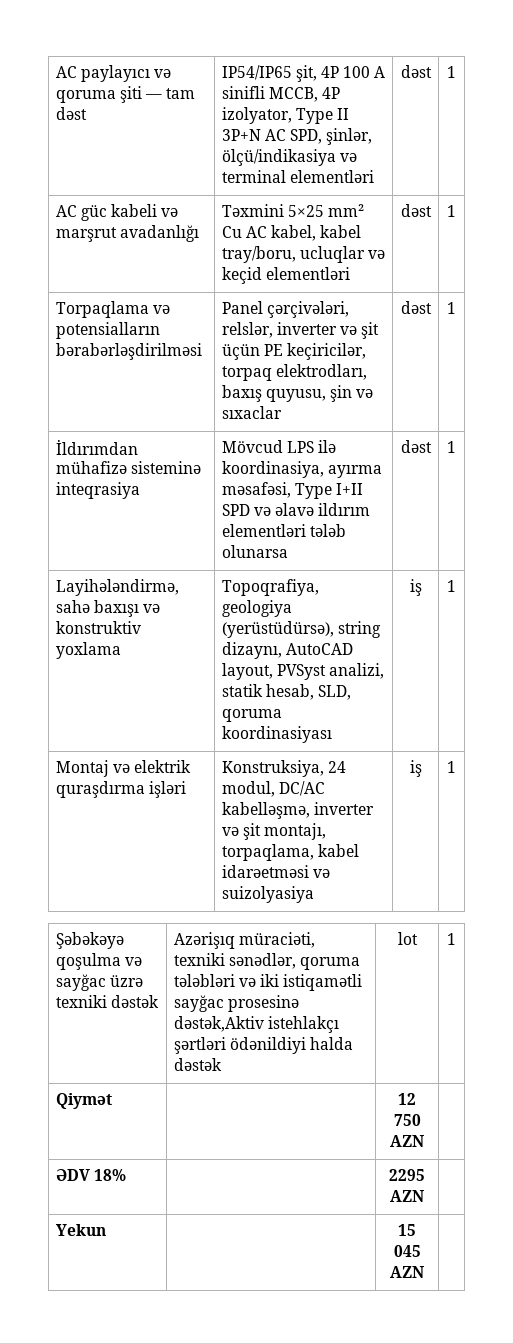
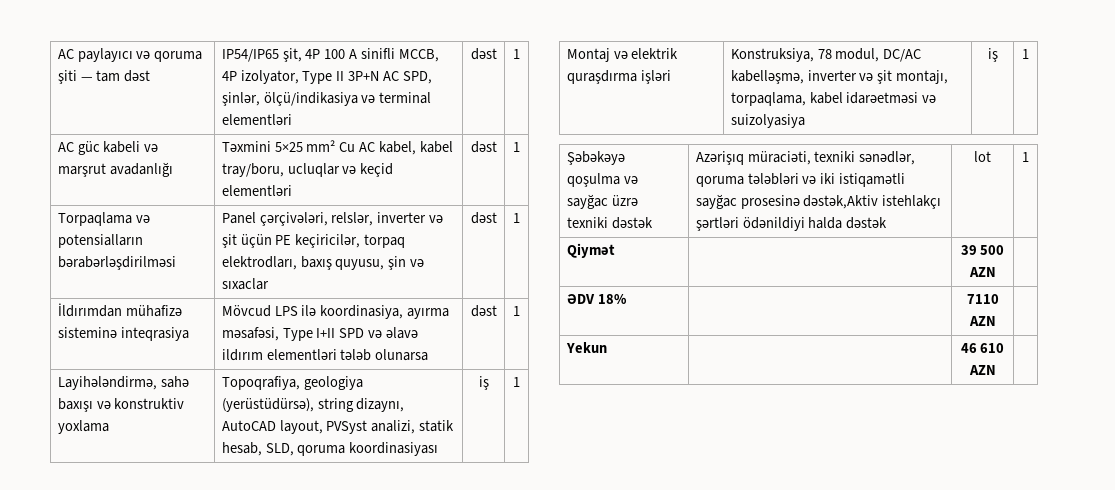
[327,761,346,773] 24 -> [817,49,832,59] 78
[398,1093,416,1105] [393,1114,421,1126] 12 750 -> [960,245,1005,255] 39 500
[389,1169,425,1181] 2295 -> [966,294,999,304] 7110
[398,1224,416,1236] [393,1245,421,1257] 15 045 -> [960,343,1005,353] 46 610

